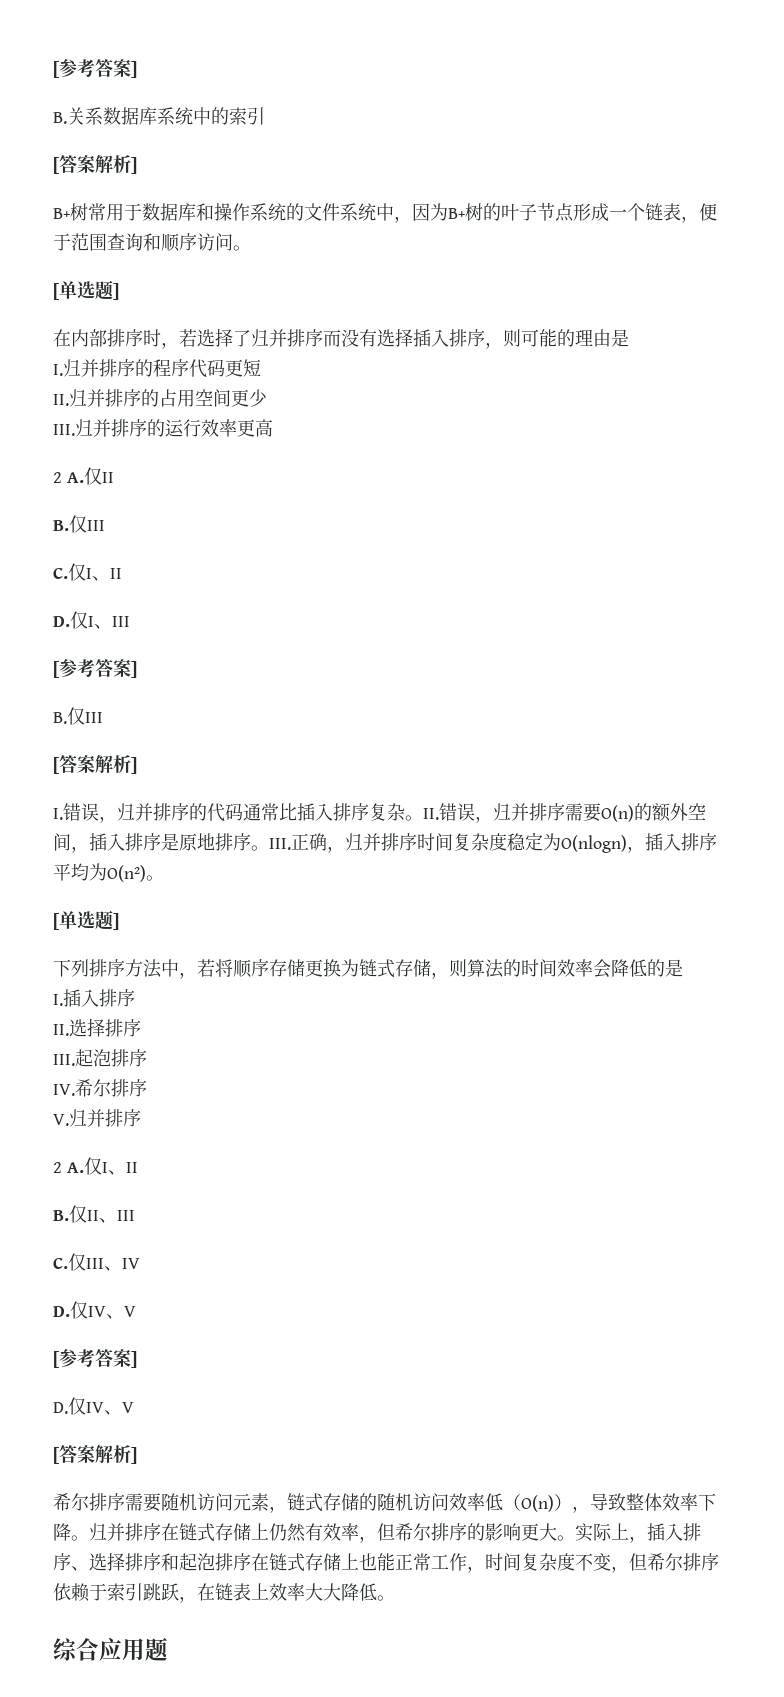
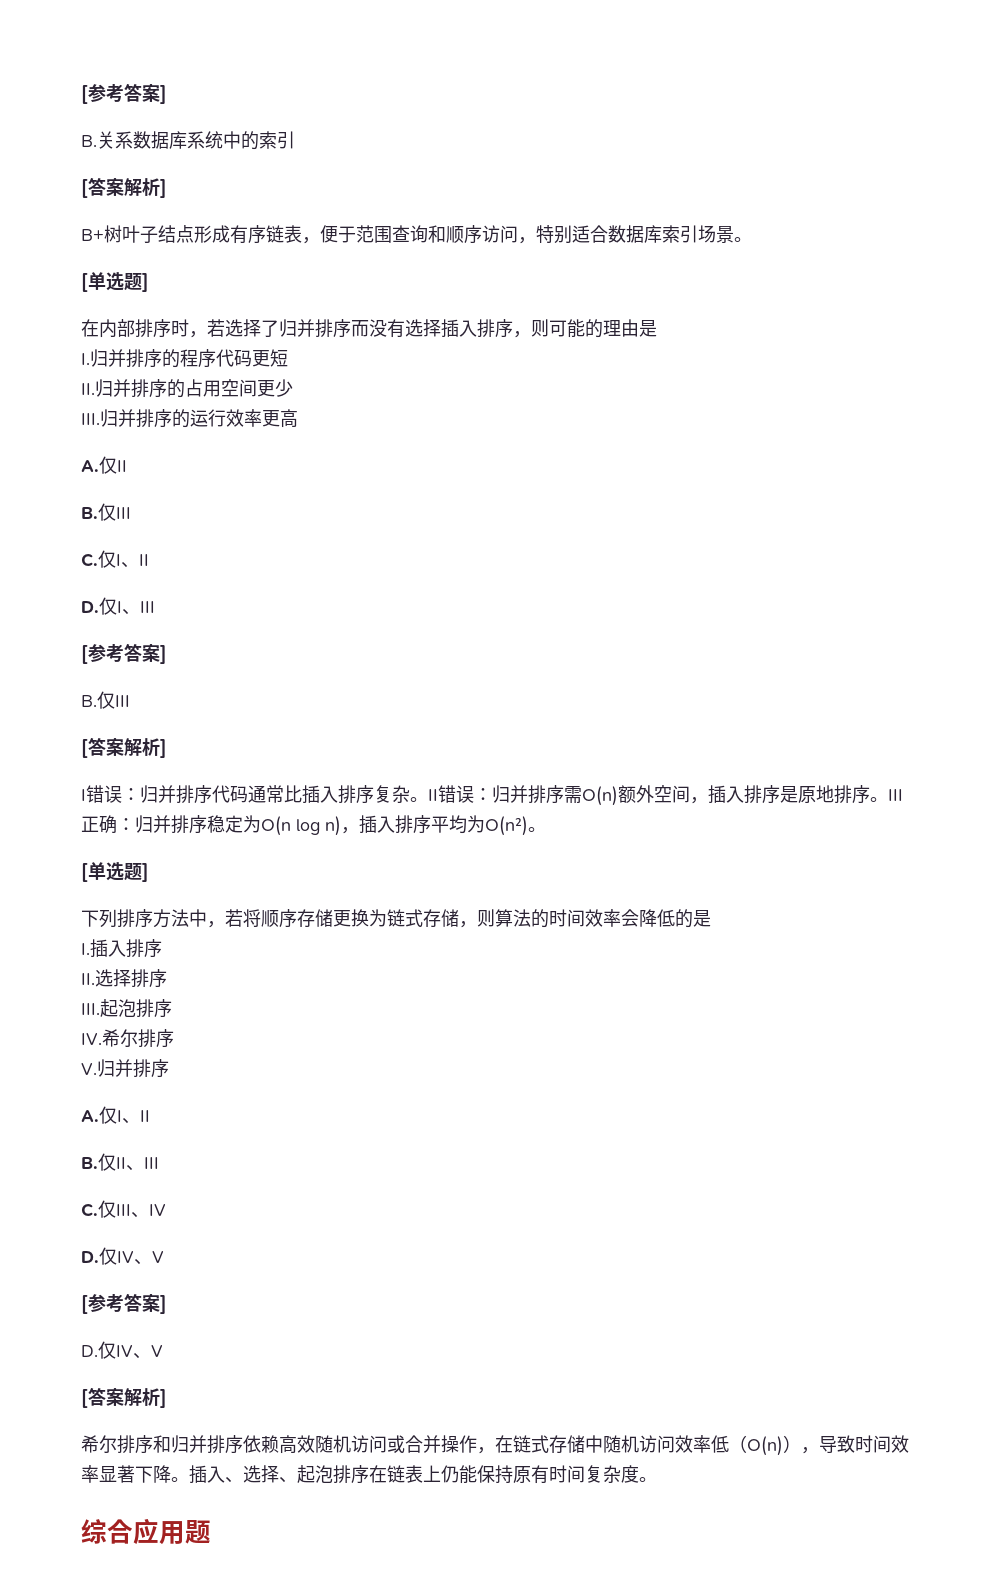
[88,203,645,223] 常用于数据库和操作系统的文件系统中，因为B+树的叶子节点形成一个 -> [122,225,266,244] 叶子结点形成有序
(233, 242) none -> [518,225,734,244] ，特别适合数据库索引场景
[53,472,62,483] 2 -> (298, 418) none
[53,803,207,823] I.错误，归并排序的 -> [81,785,212,804] I错误：归并排序
[423,803,493,823] II.错误， -> [428,785,492,803] II错误：
[583,803,652,822] 要O(n)的 -> [582,786,618,806] O(n)
[269,832,627,853] III.正确，归并排序时间复杂度稳定为O(nlogn) -> [888,789,903,801] [81,815,341,836] III正确：归并排序稳定为O(n log n)
[53,1162,62,1173] 2 -> (169, 1068) none
[125,1493,377,1513] 需要随机访问元素，链式存储的 -> [153,1435,603,1454] 和归并排序依赖高效随机访问或合并操作，在链式存储中
[626,1493,716,1511] [53,1523,701,1543] [53,1552,719,1573] [53,1583,377,1603] 整体效率下降。归并排序在链式存储上仍然有效率，但希尔排序的影响更大。实际上，插入排序、选择排序和起泡排序在链式存储上也能正常工作，时间复杂度不变，但希尔排序依赖于索引跳跃，在链表上效率大大降低 -> [855,1435,909,1453] [81,1465,639,1484] 时间效率显著下降。插入、选择、起泡排序在链表上仍能保持原有时间复杂度

